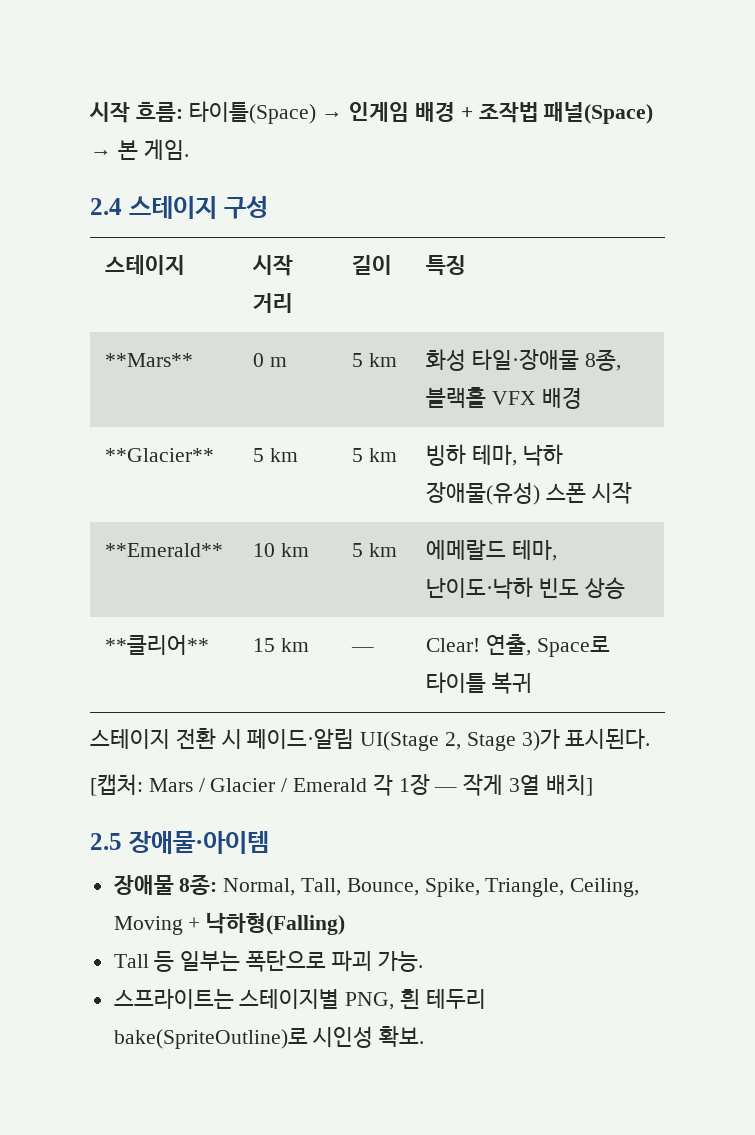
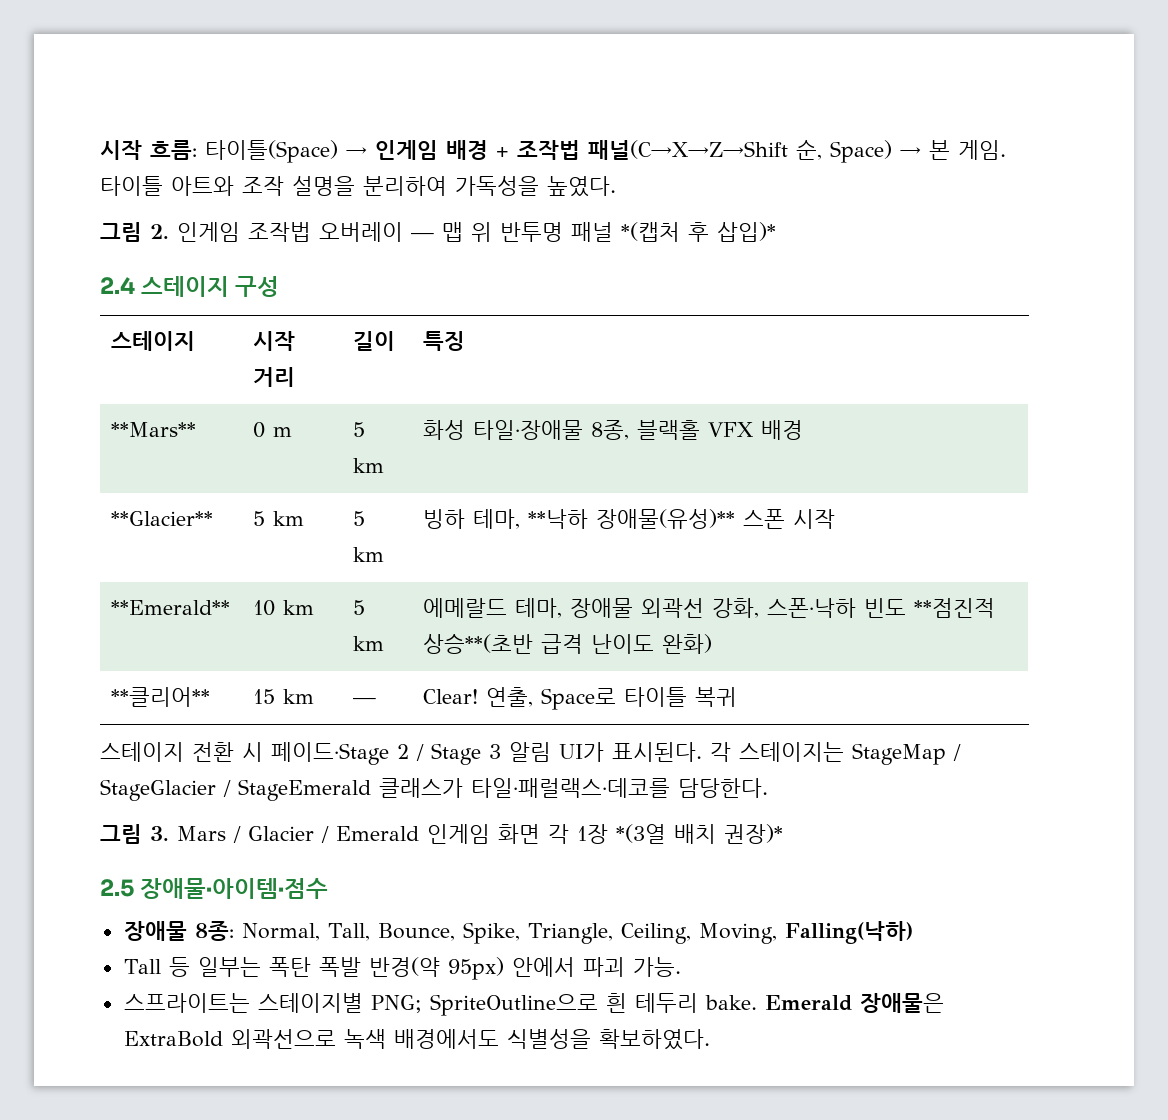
[544,102,654,124] 패널(Space) -> [588,139,892,163] 패널(C→X→Z→Shift 순, Space)
(189, 149) none -> [100,176,616,197] [100,222,776,242] 타이틀 아트와 조작 설명을 분리하여 가독성을 높였다. // 그림 2. 인게임 조작법 오버레이 — 맵 위 반투명 패널 *(캡처 후 삽입)*
[522,444,563,466] [425,482,540,505] 낙하 장애물(유성) -> [528,509,736,529] **낙하 장애물(유성)**
[425,577,625,599] 난이도·낙하 빈도 상승 -> [570,598,996,618] [423,633,713,654] 장애물 외곽선 강화, 스폰·낙하 빈도 **점진적 상승**(초반 급격 난이도 완화)
[247,728,651,751] [90,774,143,796] 페이드·알림 UI(Stage 2, Stage 3)가 표시된다. // [캡처: -> [271,742,961,765] [100,778,768,801] [100,824,169,844] 페이드·Stage 2 / Stage 3 알림 UI가 표시된다. 각 스테이지는 StageMap / StageGlacier / StageEmerald 클래스가 타일·패럴랙스·데코를 담당한다. // 그림 3.
[372,774,593,796] 각 1장 — 작게 3열 배치] -> [427,824,783,844] 인게임 화면 각 1장 *(3열 배치 권장)*
[128,831,269,854] 장애물·아이템 -> [140,878,329,899] 장애물·아이템·점수
[113,913,346,935] Moving + 낙하형(Falling) -> [698,921,913,944] Moving, Falling(낙하)
[246,950,327,972] 폭탄으로 -> [268,957,575,980] 폭탄 폭발 반경(약 95px) 안에서
[345,989,486,1010] [113,1026,425,1049] PNG, 흰 테두리 bake(SpriteOutline)로 시인성 확보. -> [370,993,944,1016] [123,1029,710,1050] PNG; SpriteOutline으로 흰 테두리 bake. Emerald 장애물은 ExtraBold 외곽선으로 녹색 배경에서도 식별성을 확보하였다.

